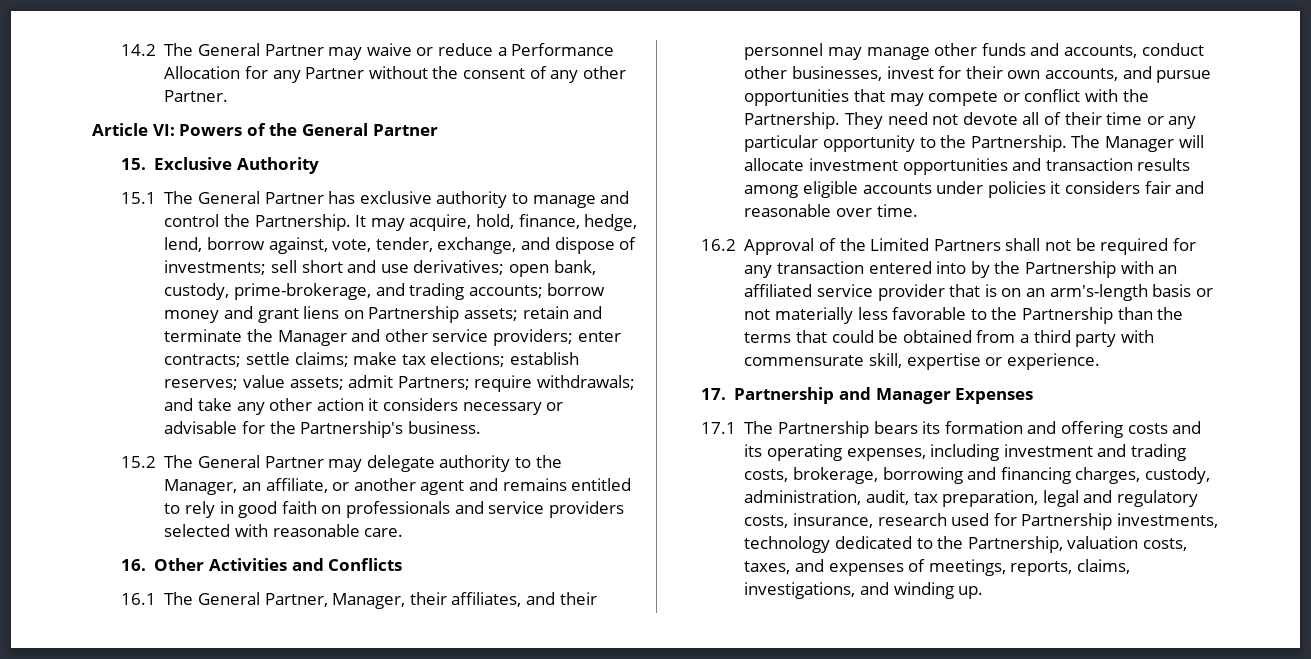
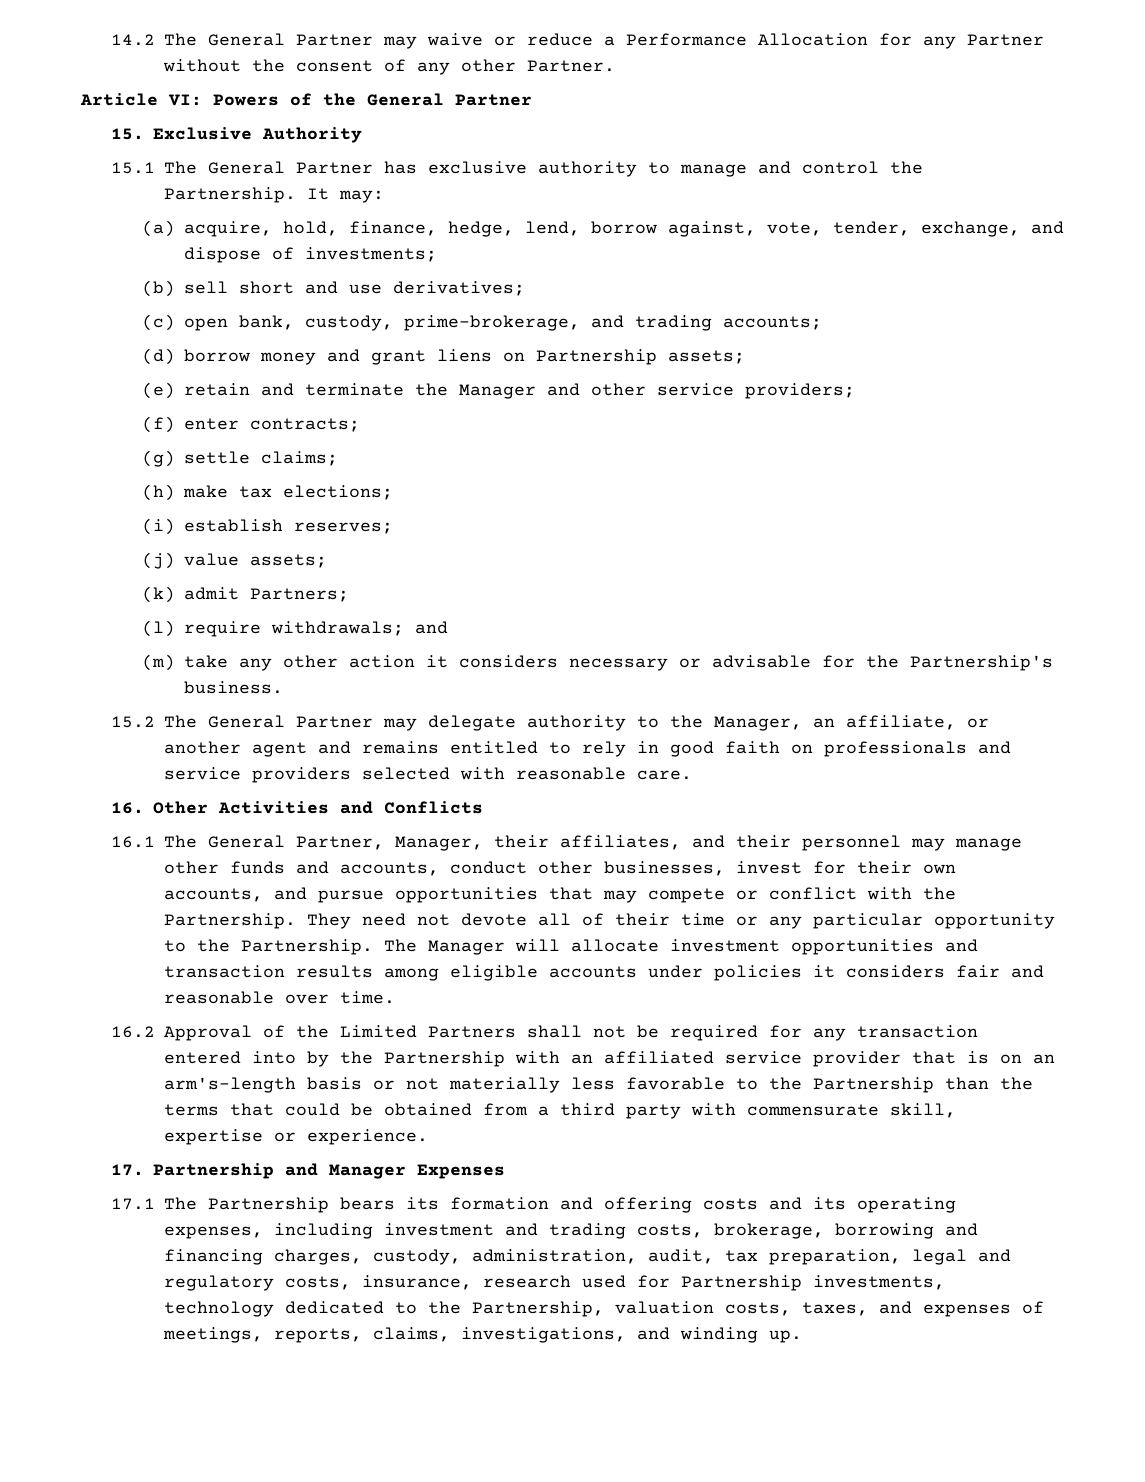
[370,218,405,231] may -> [339,190,385,203] [141,220,175,237] may: // (a)
(267, 267) none -> [141,280,175,297] // (b)
(505, 267) none -> [141,314,175,331] // (c)
(543, 291) none -> [141,348,175,365] // (d)
(519, 314) none -> [141,382,175,399] // (e)
(574, 337) none -> [141,416,175,433] // (f)
(242, 360) none -> [141,450,175,467] // (g)
(349, 359) none -> [141,484,175,501] // (h)
(506, 359) none -> [141,518,175,535] // (i)
(239, 384) none -> [141,552,175,569] // (j)
(344, 383) none -> [141,586,175,603] // (k)
(470, 383) none -> [141,620,175,637] // (l)
(194, 404) none -> [141,654,175,671] // (m)

